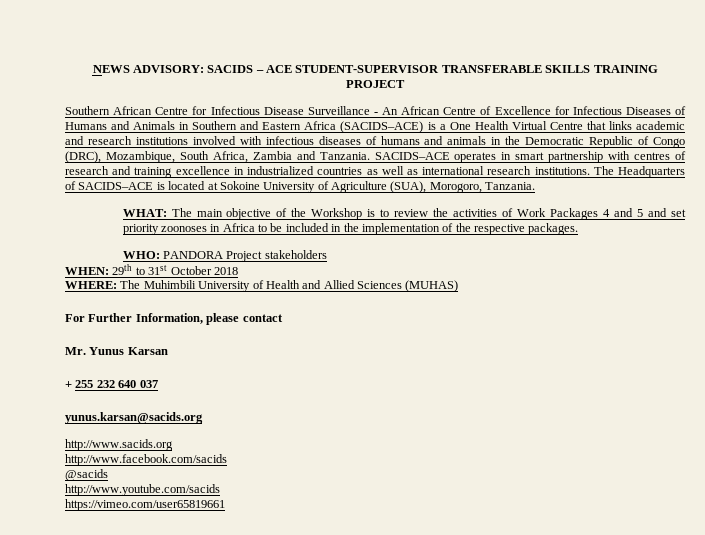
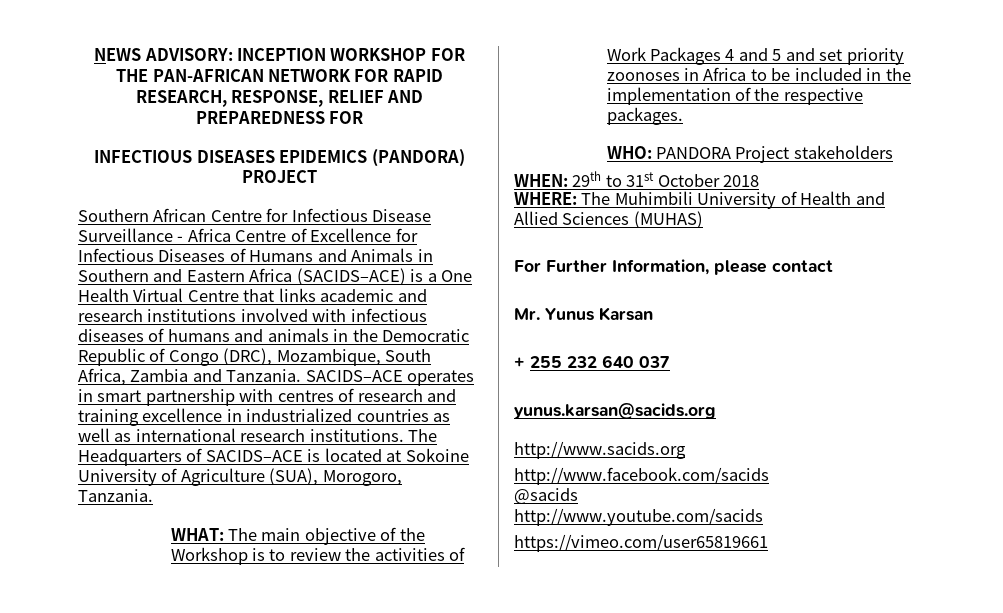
[207,65,658,73] SACIDS – ACE STUDENT-SUPERVISOR TRANSFERABLE SKILLS TRAINING -> [237,48,465,61] [116,69,443,82] [135,90,424,107] [195,111,364,124] [94,149,465,167] INCEPTION WORKSHOP FOR THE PAN-AFRICAN NETWORK FOR RAPID RESEARCH, RESPONSE, RELIEF AND PREPAREDNESS FOR // INFECTIOUS DISEASES EPIDEMICS (PANDORA)
[382,106,441,115] An African -> [187,228,231,242] Africa

